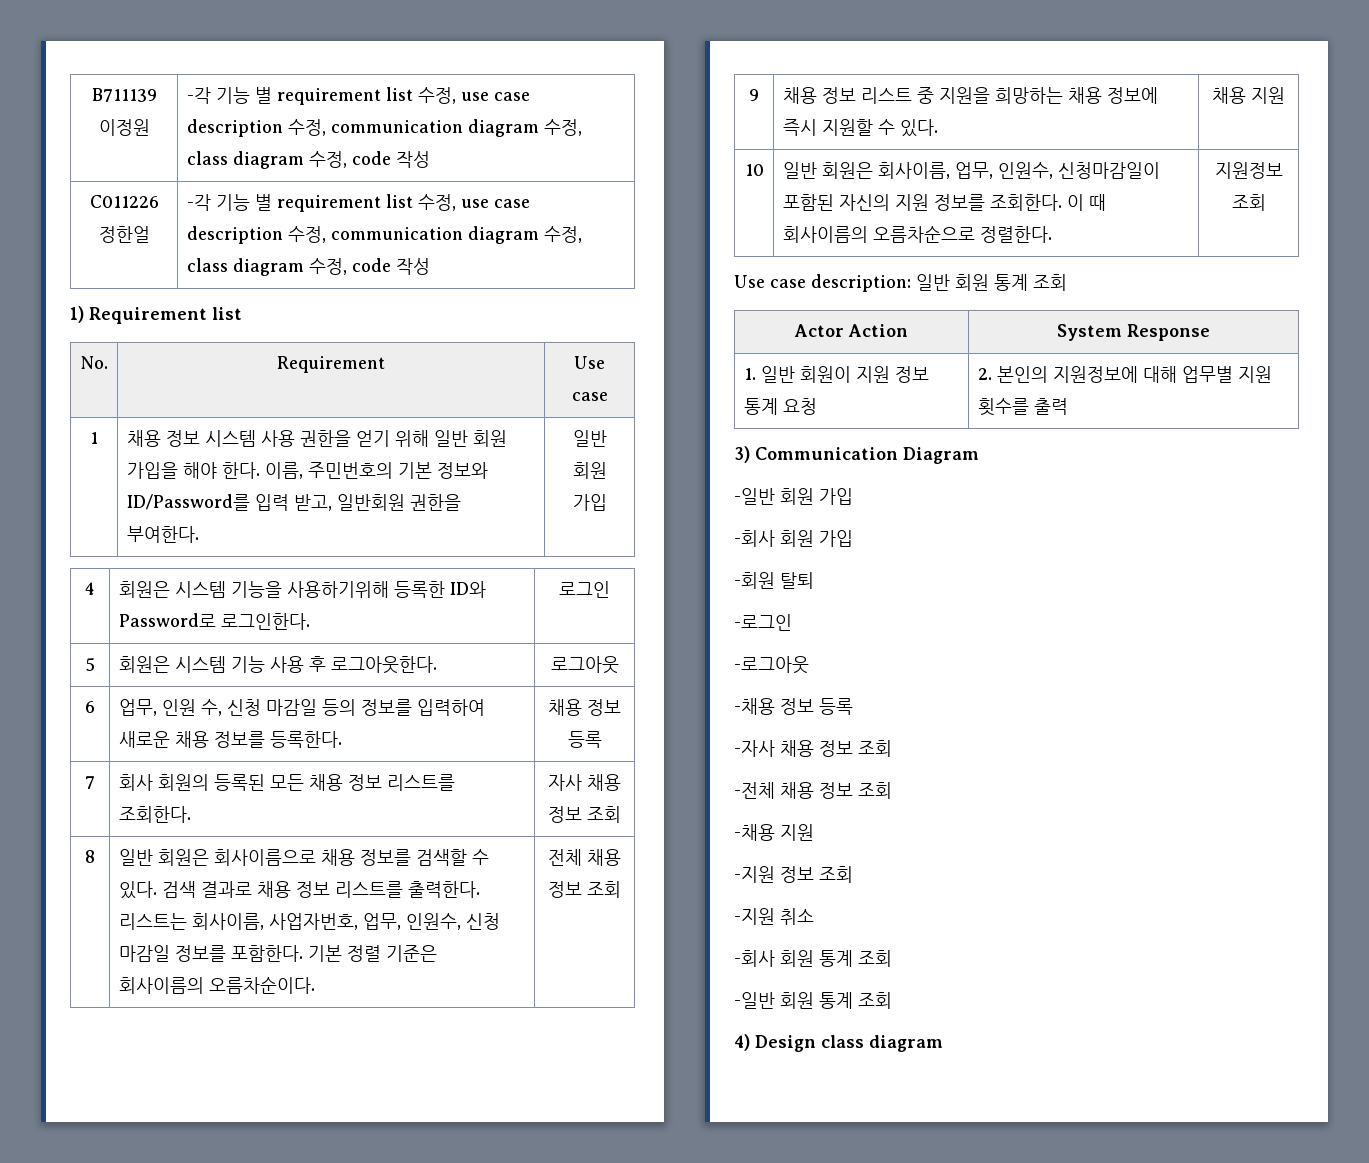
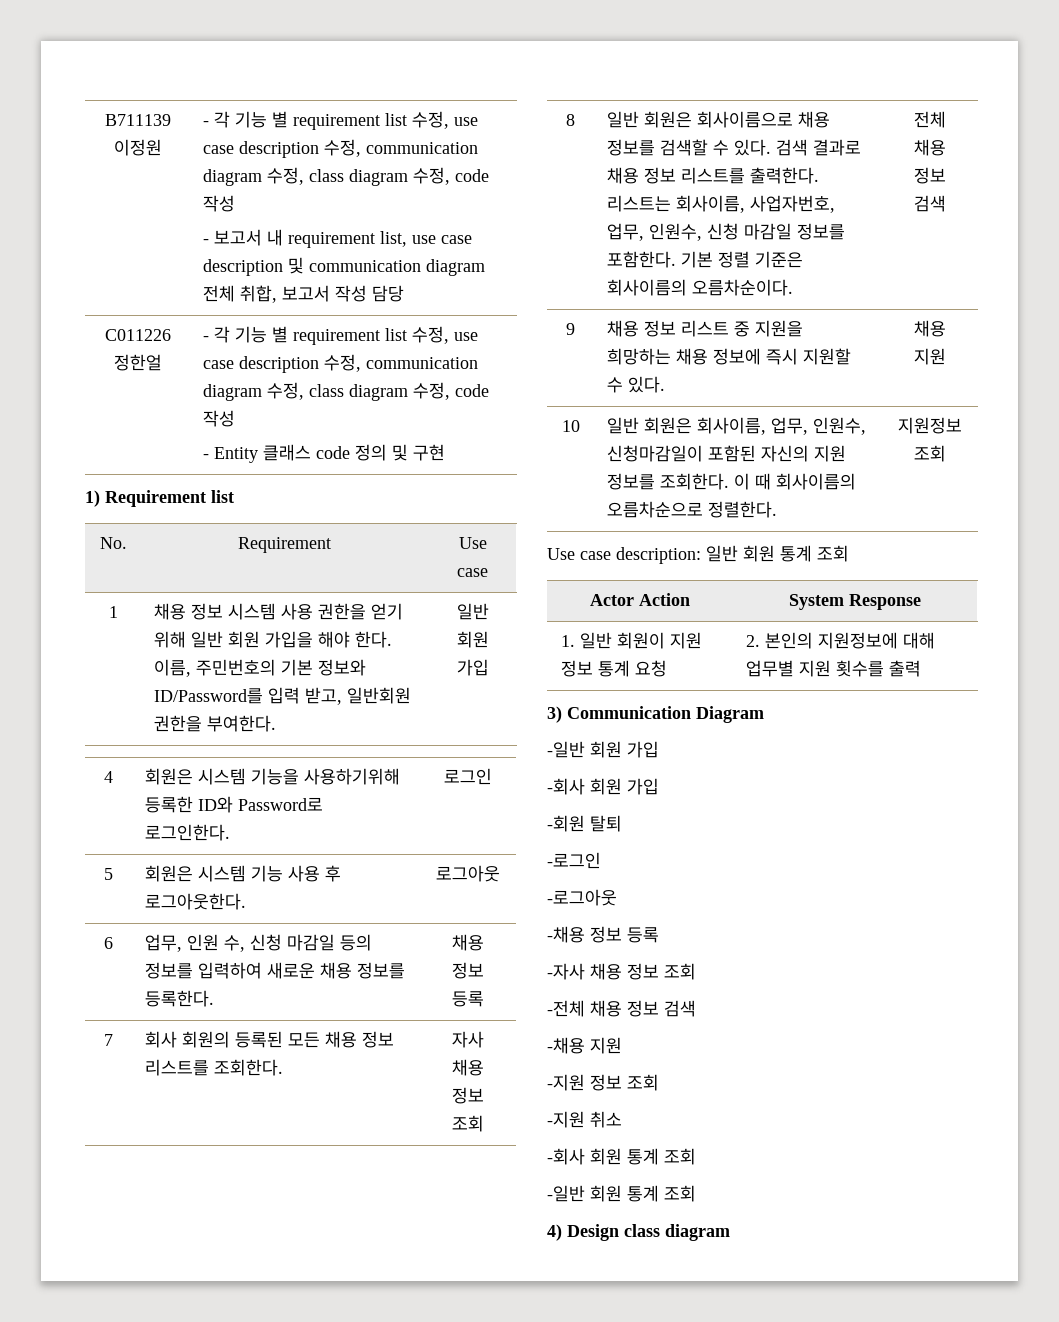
[186,87,211,104] -각 -> [202,111,230,128] - 각
(430, 159) none -> [202,229,472,248] [202,257,485,276] [202,285,404,303] // - 보고서 내 requirement list, use case description 및 communication diagram 전체 취합, 보고서 작성 담당
[186,194,211,211] -각 -> [202,326,230,343] - 각
(430, 266) none -> [202,444,445,463] // - Entity 클래스 code 정의 및 구현
[587,881,621,898] 조회 -> [914,195,946,212] 검색
[858,782,892,799] 조회 -> [664,1000,696,1017] 검색

